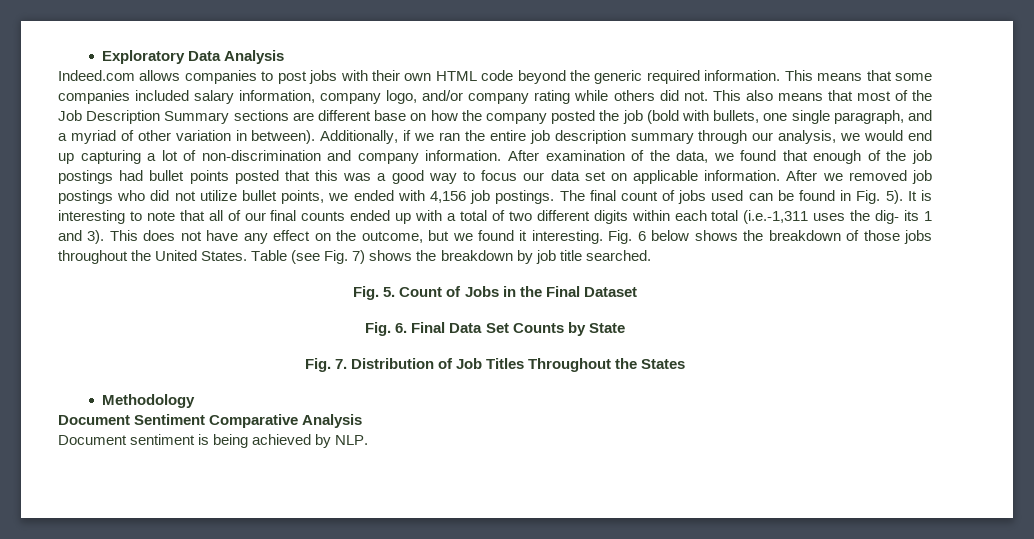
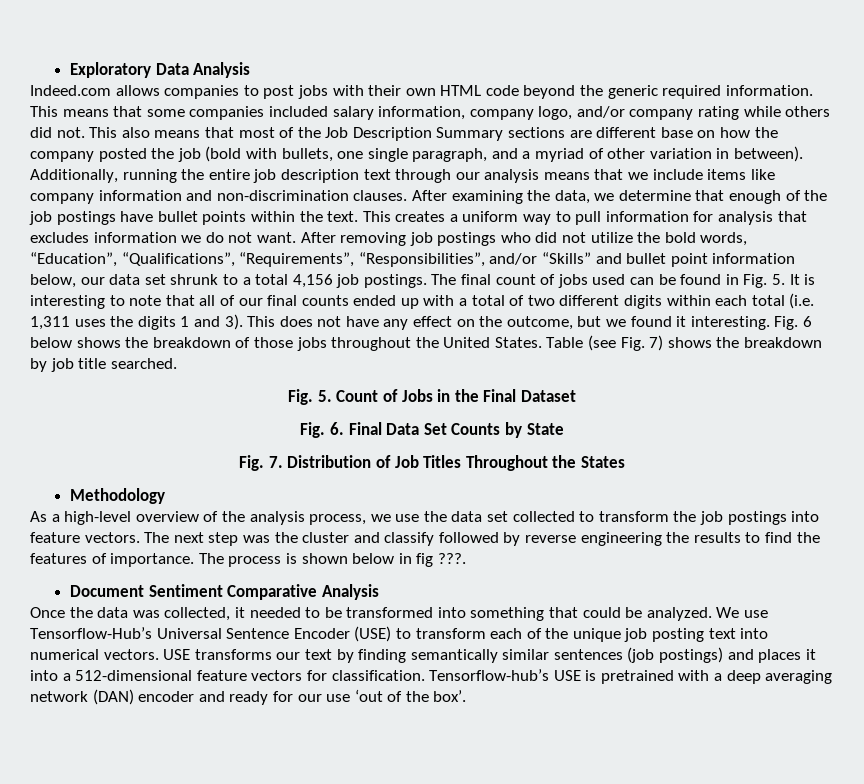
[403,130,461,141] if we ran -> [122,169,177,183] running
[630,132,694,144] summary -> [363,169,391,180] text
[778,130,933,144] [58,150,645,164] analysis, we would end up capturing a lot of non-discrimination and company information. After examination of -> [484,169,775,183] [30,190,523,204] analysis means that we include items like company information and non-discrimination clauses. After examining
[740,150,777,161] found -> [618,190,691,201] determine
[119,170,144,181] had -> [120,211,154,222] have
[234,170,907,184] posted that this was a good way to focus our data set on applicable information. After we removed -> [250,211,807,225] [30,232,407,246] within the text. This creates a uniform way to pull information for analysis that excludes information we do not want. After removing
[241,190,425,204] bullet points, we ended with -> [637,232,748,246] [30,252,796,267] [30,274,289,288] the bold words, “Education”, “Qualifications”, “Requirements”, “Responsibilities”, and/or “Skills” and bullet point information below, our data set shrunk to a total
[885,190,903,204] 5). -> [771,274,785,285] 5.
[743,210,920,224] (i.e.-1,311 uses the dig- its -> [789,293,815,309] [30,316,176,330] (i.e. 1,311 uses the digits
[58,414,363,428] [58,434,369,448] Document Sentiment Comparative Analysis // Document sentiment is being achieved by NLP. -> [30,511,820,525] [30,532,820,546] [30,553,466,567] [70,584,379,600] [30,607,769,621] [30,626,769,642] [30,647,816,663] [30,669,833,684] [30,689,467,705] As a high-level overview of the analysis process, we use the data set collected to transform the job postings into feature vectors. The next step was the cluster and classify followed by reverse engineering the results to find the features of importance. The process is shown below in fig ???. // Document Sentiment Comparative Analysis // Once the data was collected, it needed to be transformed into something that could be analyzed. We use Tensorflow-Hub’s Universal Sentence Encoder (USE) to transform each of the unique job posting text into numerical vectors. USE transforms our text by finding semantically similar sentences (job postings) and places it into a 512-dimensional feature vectors for classification. Tensorflow-hub’s USE is pretrained with a deep averaging network (DAN) encoder and ready for our use ‘out of the box’.

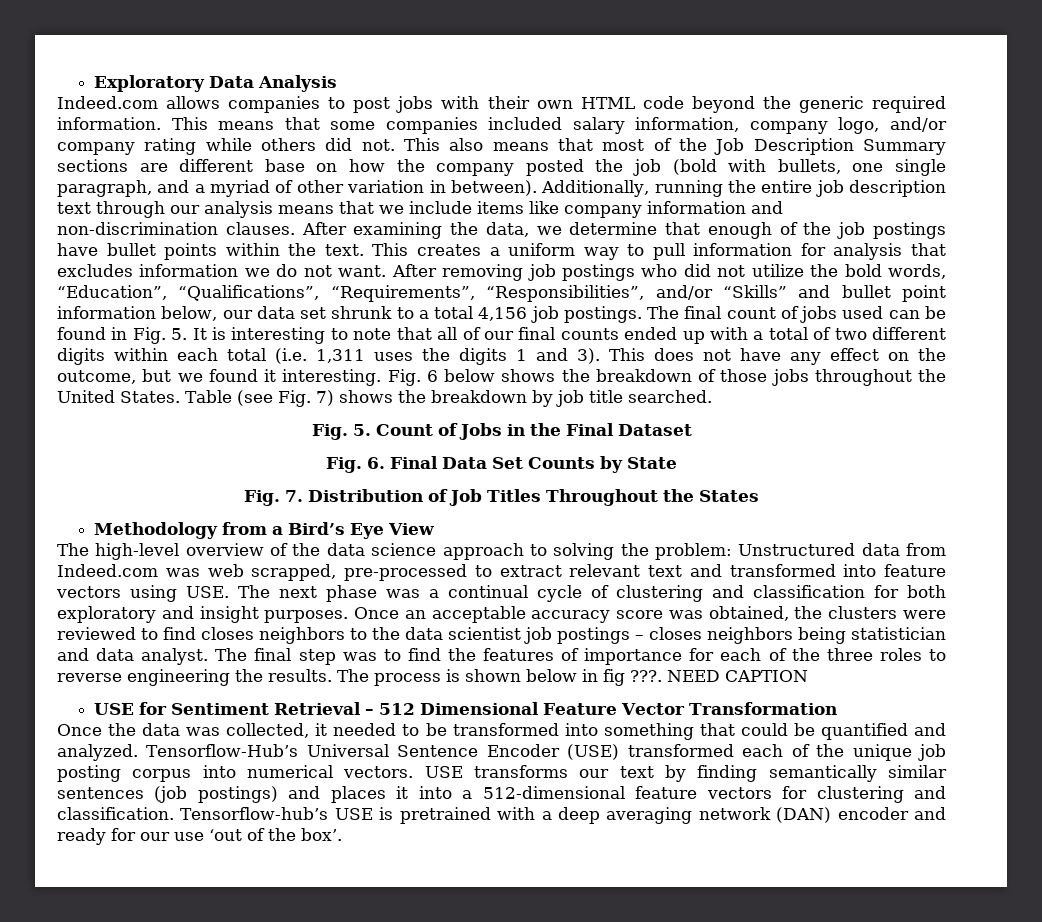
[30,511,820,525] [30,532,741,546] // As a high-level overview of the analysis process, we use the data set collected to transform the job postings into feature vectors. The next step was the cluster and classify followed by reverse engineering the results -> [222,522,435,539] [57,543,946,560] [57,564,946,581] [56,585,946,602] [57,606,946,623] [57,627,946,644] [57,648,377,665] from a Bird’s Eye View // The high-level overview of the data science approach to solving the problem: Unstructured data from Indeed.com was web scrapped, pre-processed to extract relevant text and transformed into feature vectors using USE. The next phase was a continual cycle of clustering and classification for both exploratory and insight purposes. Once an acceptable accuracy score was obtained, the clusters were reviewed to find closes neighbors to the data scientist job postings – closes neighbors being statistician and data analyst. The final step was
[110,553,195,567] importance. -> [584,648,946,665] [57,669,332,686] importance for each of the three roles to reverse engineering the results.
[70,584,379,600] // Document Sentiment Comparative Analysis -> [667,670,808,682] [94,702,838,715] NEED CAPTION // USE for Sentiment Retrieval – 512 Dimensional Feature Vector Transformation
[646,607,769,621] analyzed. We use -> [820,723,946,740] [57,744,138,761] quantified and analyzed.
[395,628,486,639] to transform -> [627,744,734,757] transformed
[708,628,736,639] text -> [132,769,192,782] corpus
(327, 675) none -> [816,786,946,803] clustering and

